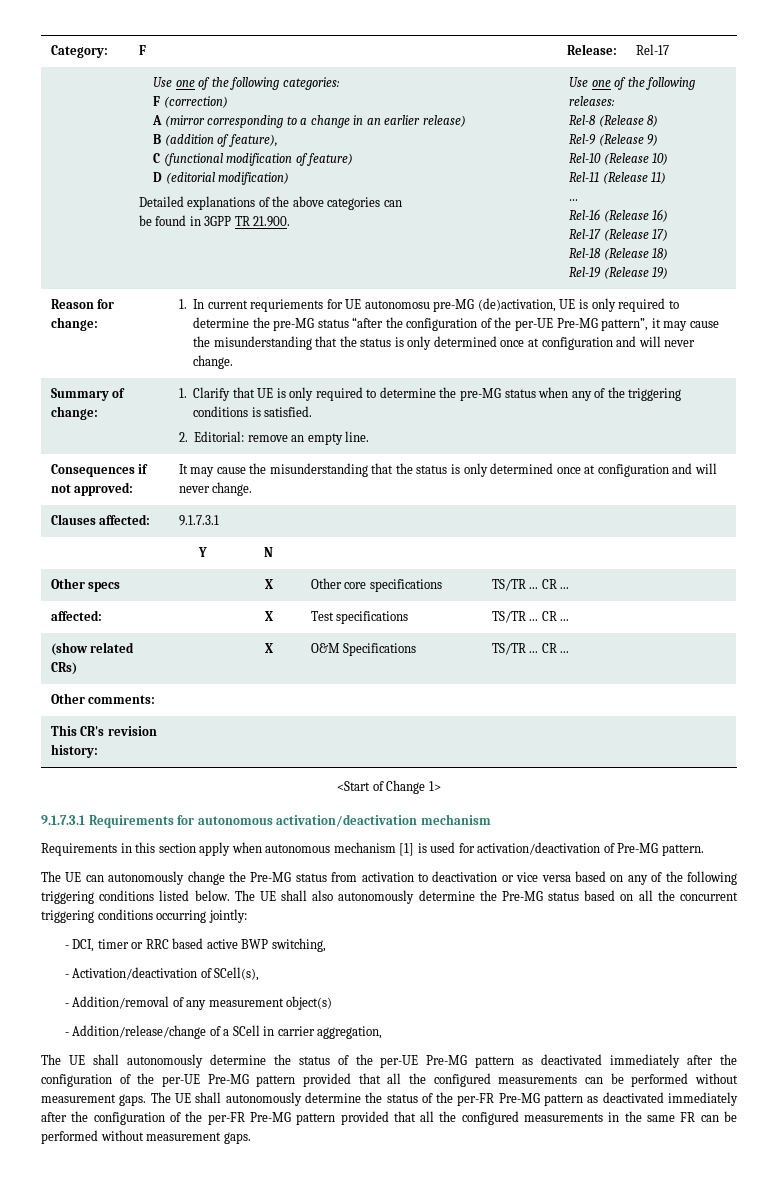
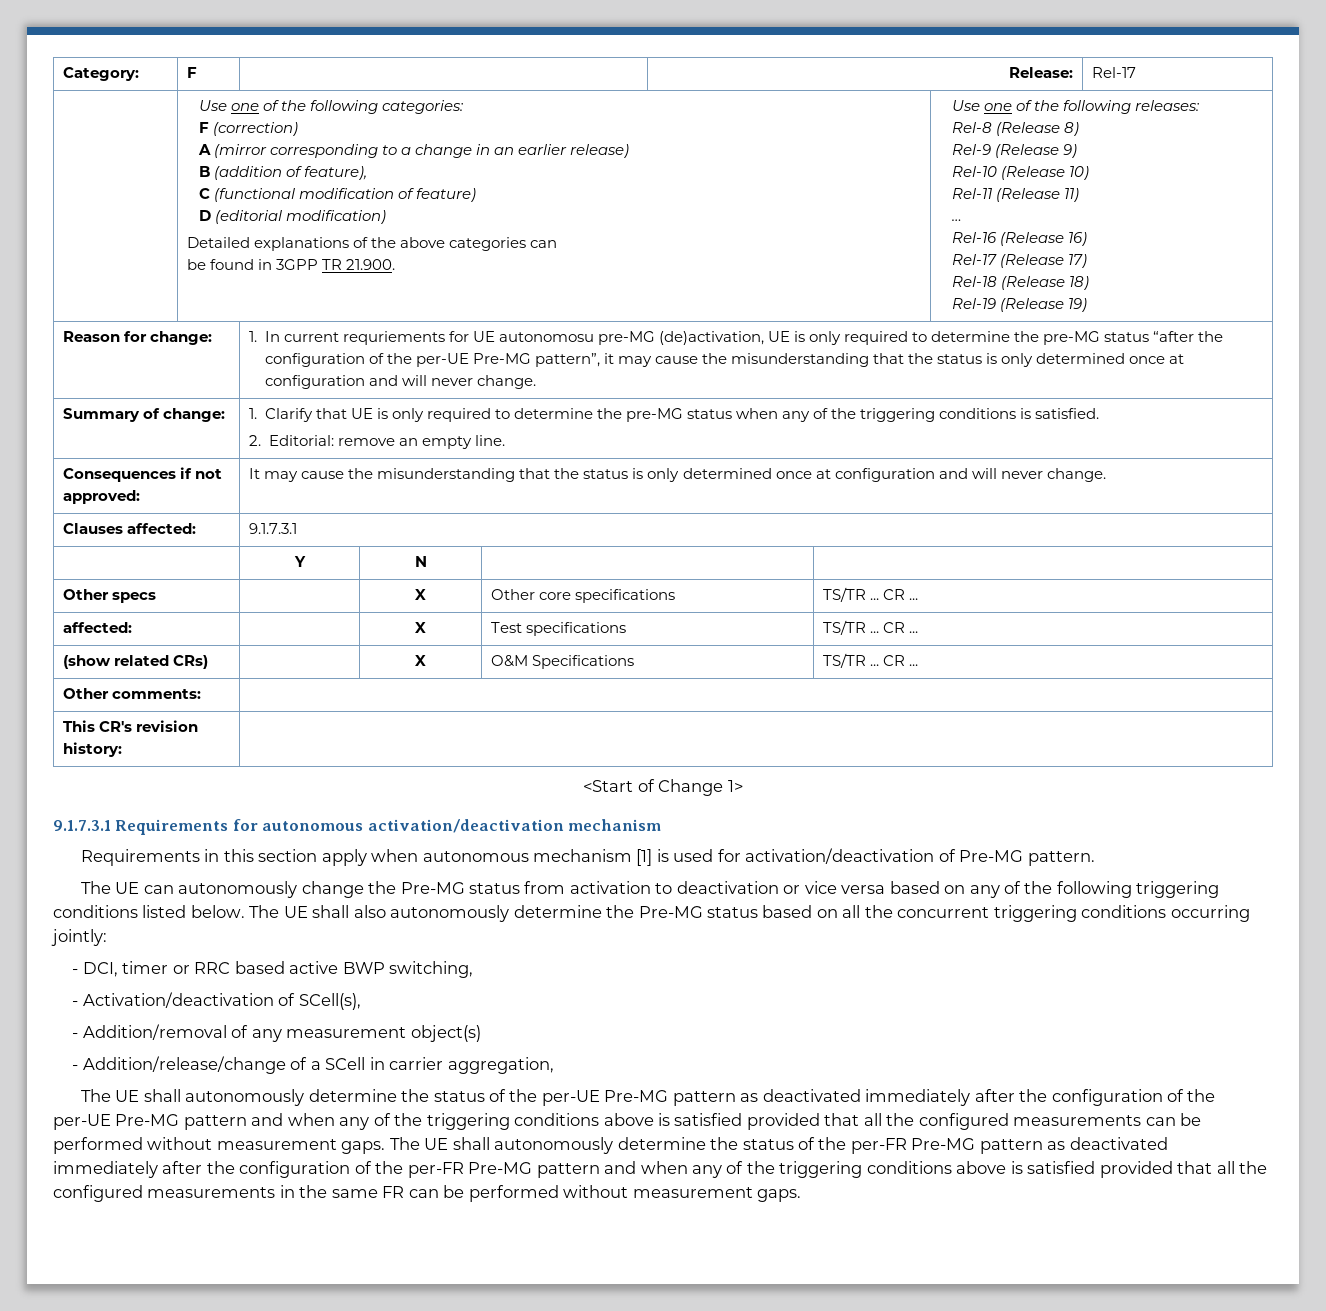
(296, 1081) none -> [251,1113,743,1130] and when any of the triggering conditions above is satisfied
(336, 1119) none -> [604,1161,1096,1178] and when any of the triggering conditions above is satisfied

